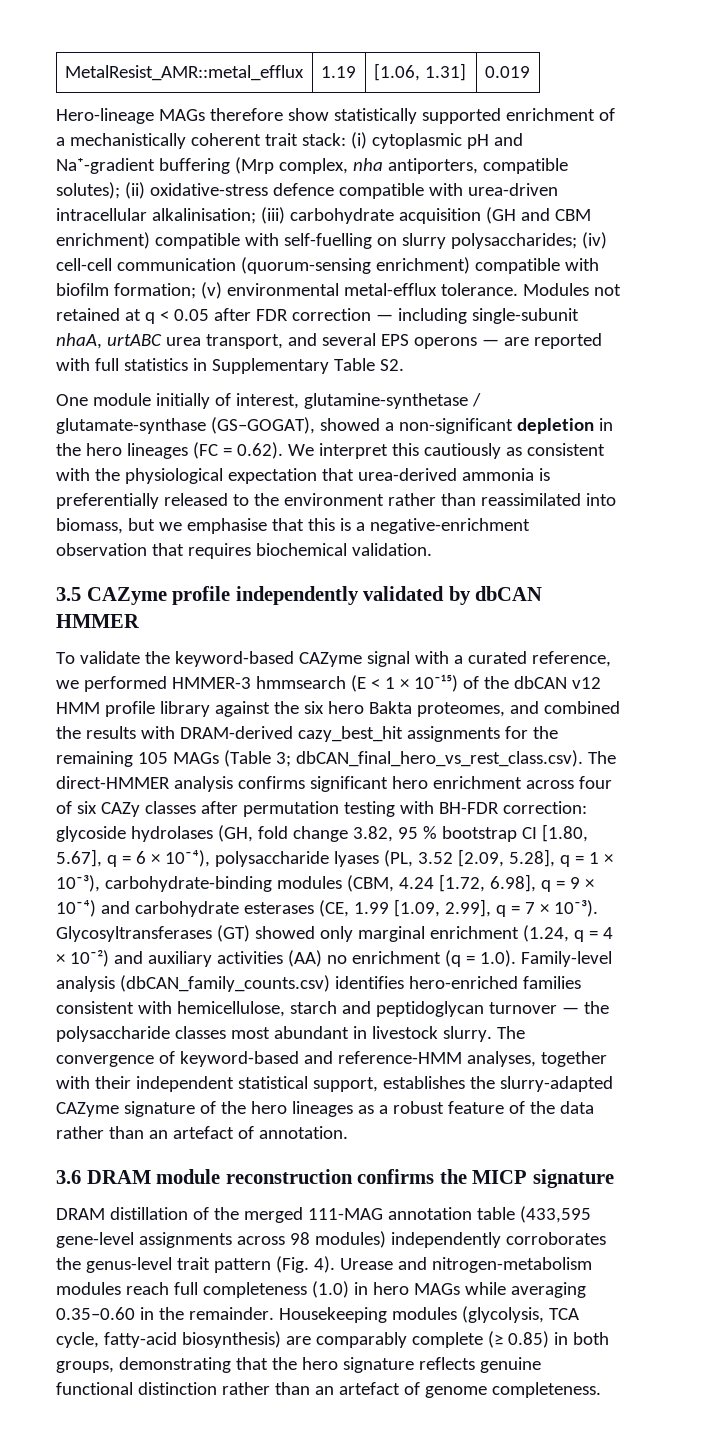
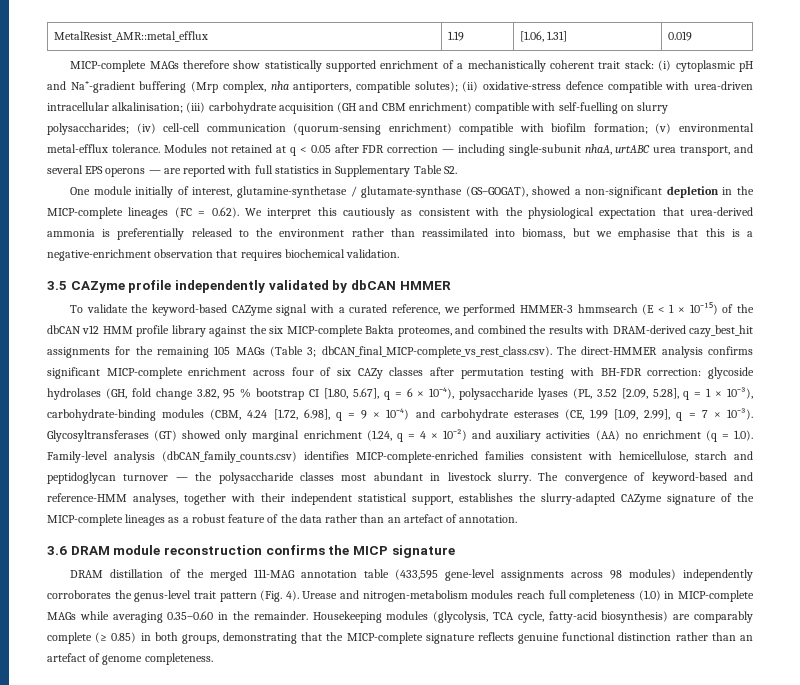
[56,108,154,124] Hero-lineage -> [70,60,147,72] MICP-complete
[85,443,122,456] hero -> [47,207,123,219] MICP-complete
[327,701,364,714] hero -> [286,325,363,337] MICP-complete
[295,750,583,767] dbCAN_final_hero_vs_rest_class.csv). -> [321,346,552,358] dbCAN_final_MICP-complete_vs_rest_class.csv).
[391,776,428,789] hero -> [106,367,183,379] MICP-complete
[408,976,518,989] hero-enriched -> [356,451,478,463] MICP-complete-enriched
[250,1101,287,1114] hero -> [47,514,123,526] MICP-complete
[372,1282,409,1295] hero -> [678,590,754,602] MICP-complete
[301,1357,338,1370] hero -> [346,632,423,644] MICP-complete

